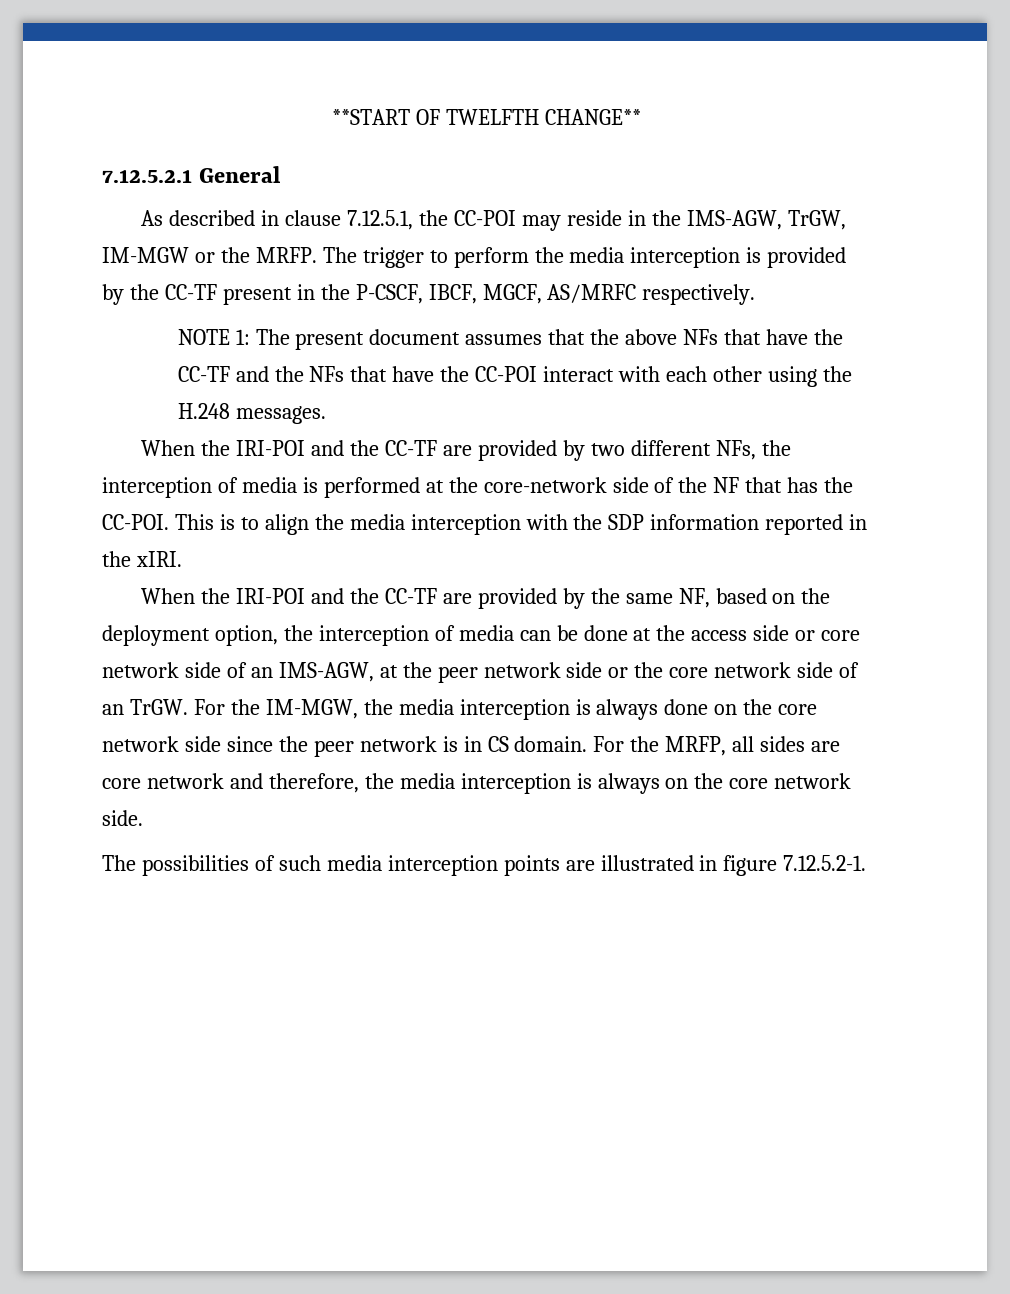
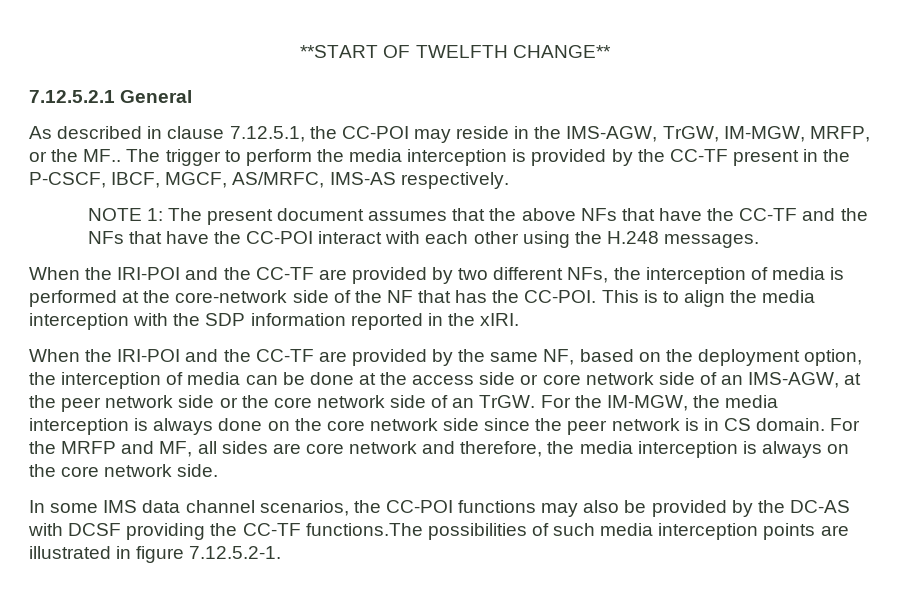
[102,247,317,263] IM-MGW or the MRFP. -> [723,126,870,142] [29,149,122,162] IM-MGW, MRFP, or the MF..
[547,284,637,303] AS/MRFC -> [232,172,396,188] AS/MRFC, IMS-AS
[665,736,727,756] MRFP, -> [61,441,193,457] MRFP and MF,
[102,855,136,871] The -> [29,500,850,517] [28,523,423,540] In some IMS data channel scenarios, the CC-POI functions may also be provided by the DC-AS with DCSF providing the CC-TF functions.The

